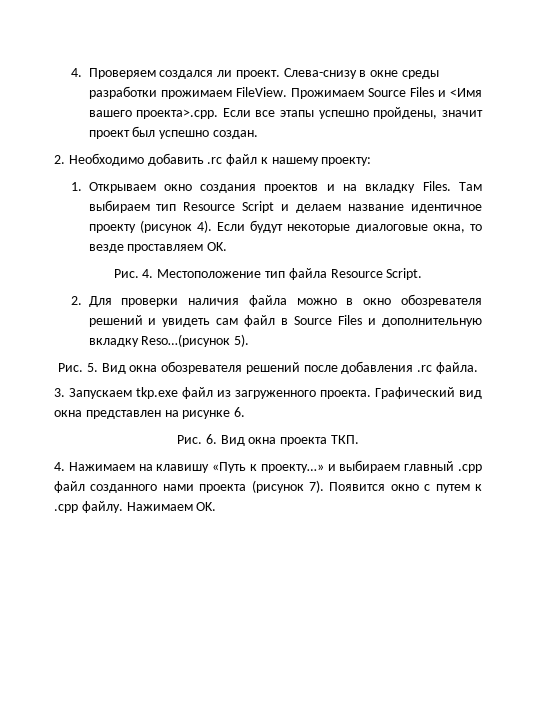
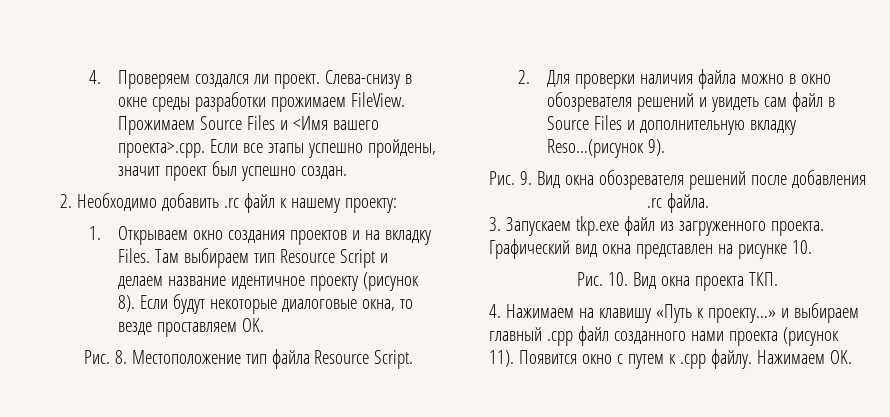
[196,220,212,233] 4). -> [118,295,136,312] 8).
[142,269,154,278] 4. -> [114,350,127,364] 8.
[234,334,250,347] [57,363,98,372] 5). // Рис. 5. -> [648,139,666,156] [489,171,533,185] 9). // Рис. 9.
[234,407,246,417] [177,434,217,444] 6. // Рис. 6. -> [791,240,812,254] [577,272,629,286] 10. // Рис. 10.
[309,480,324,493] 7). -> [489,350,514,367] 11).

